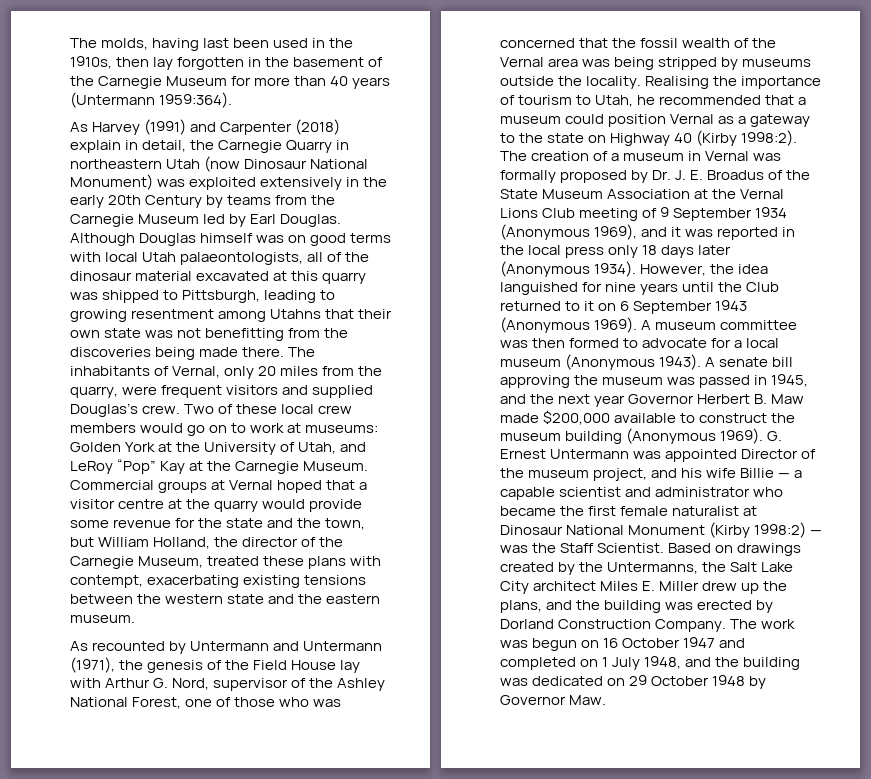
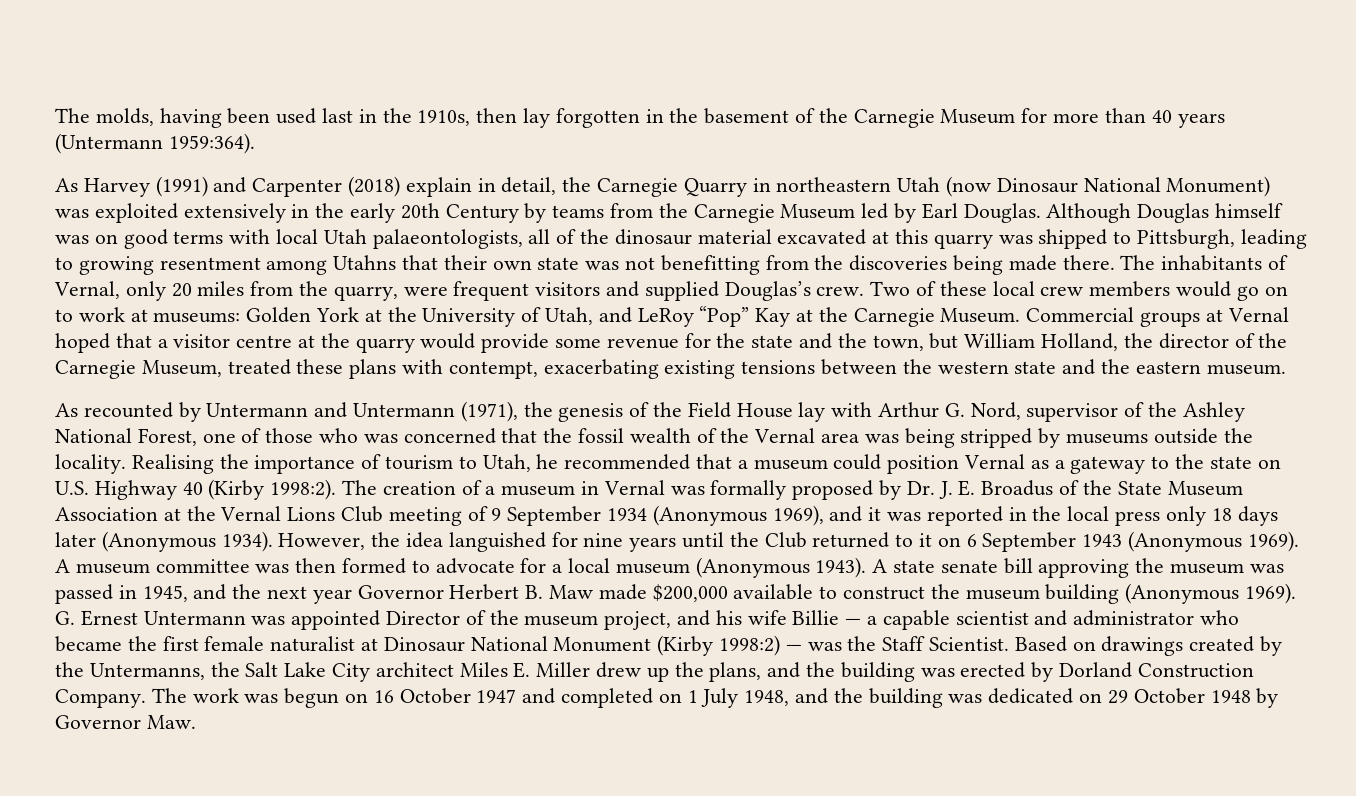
[203,38,230,48] last -> (222, 118) none
(309, 43) none -> [322,108,354,123] last
(607, 139) none -> [55,481,89,495] U.S.
(716, 362) none -> [893,560,936,573] state

